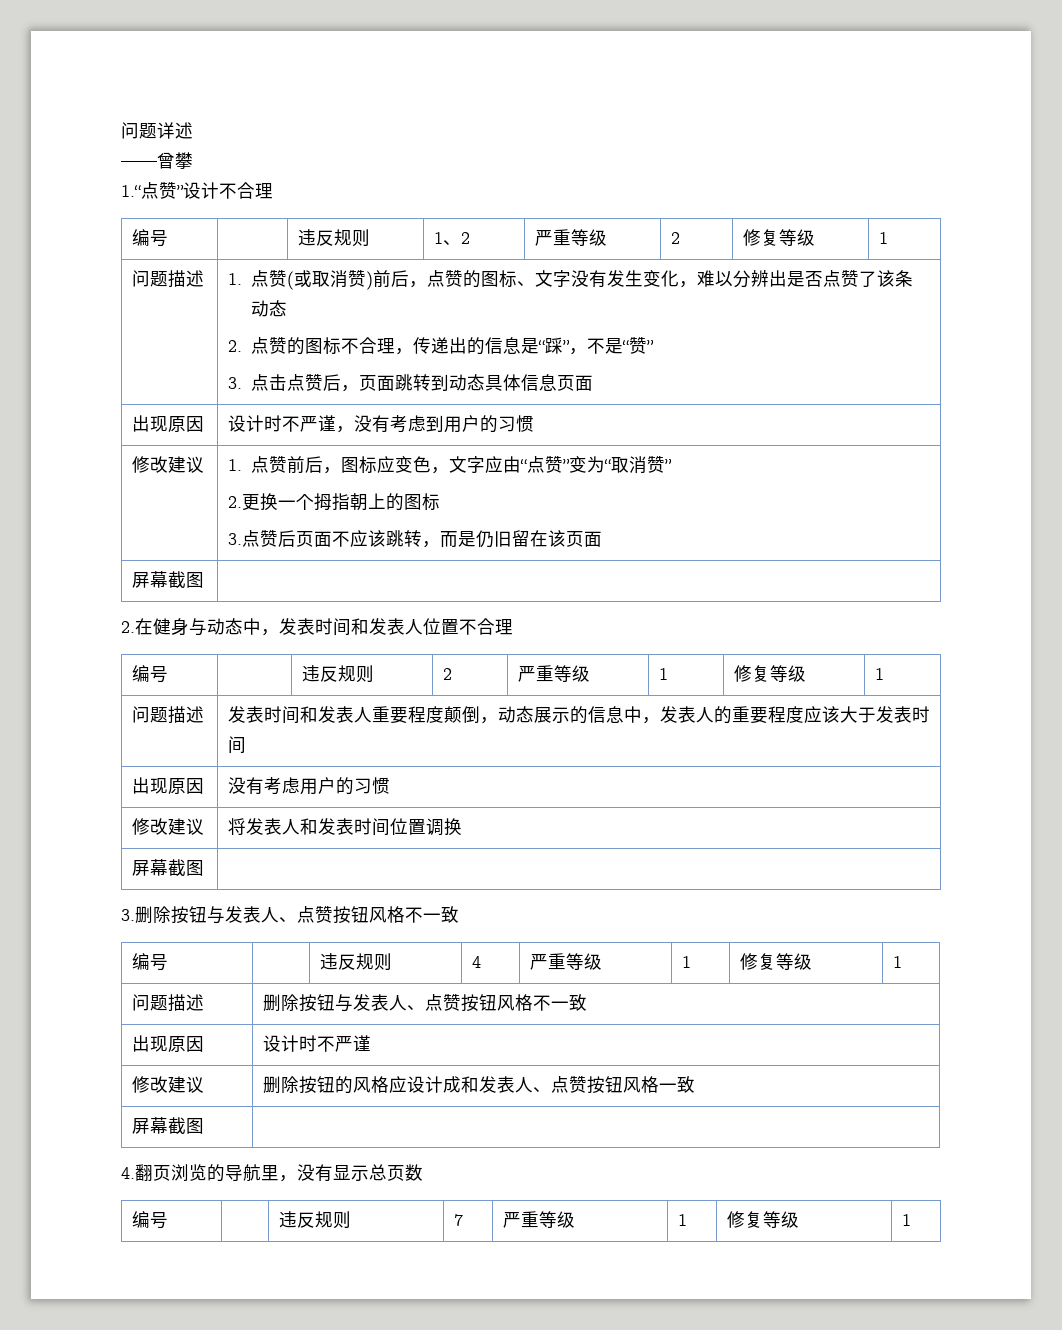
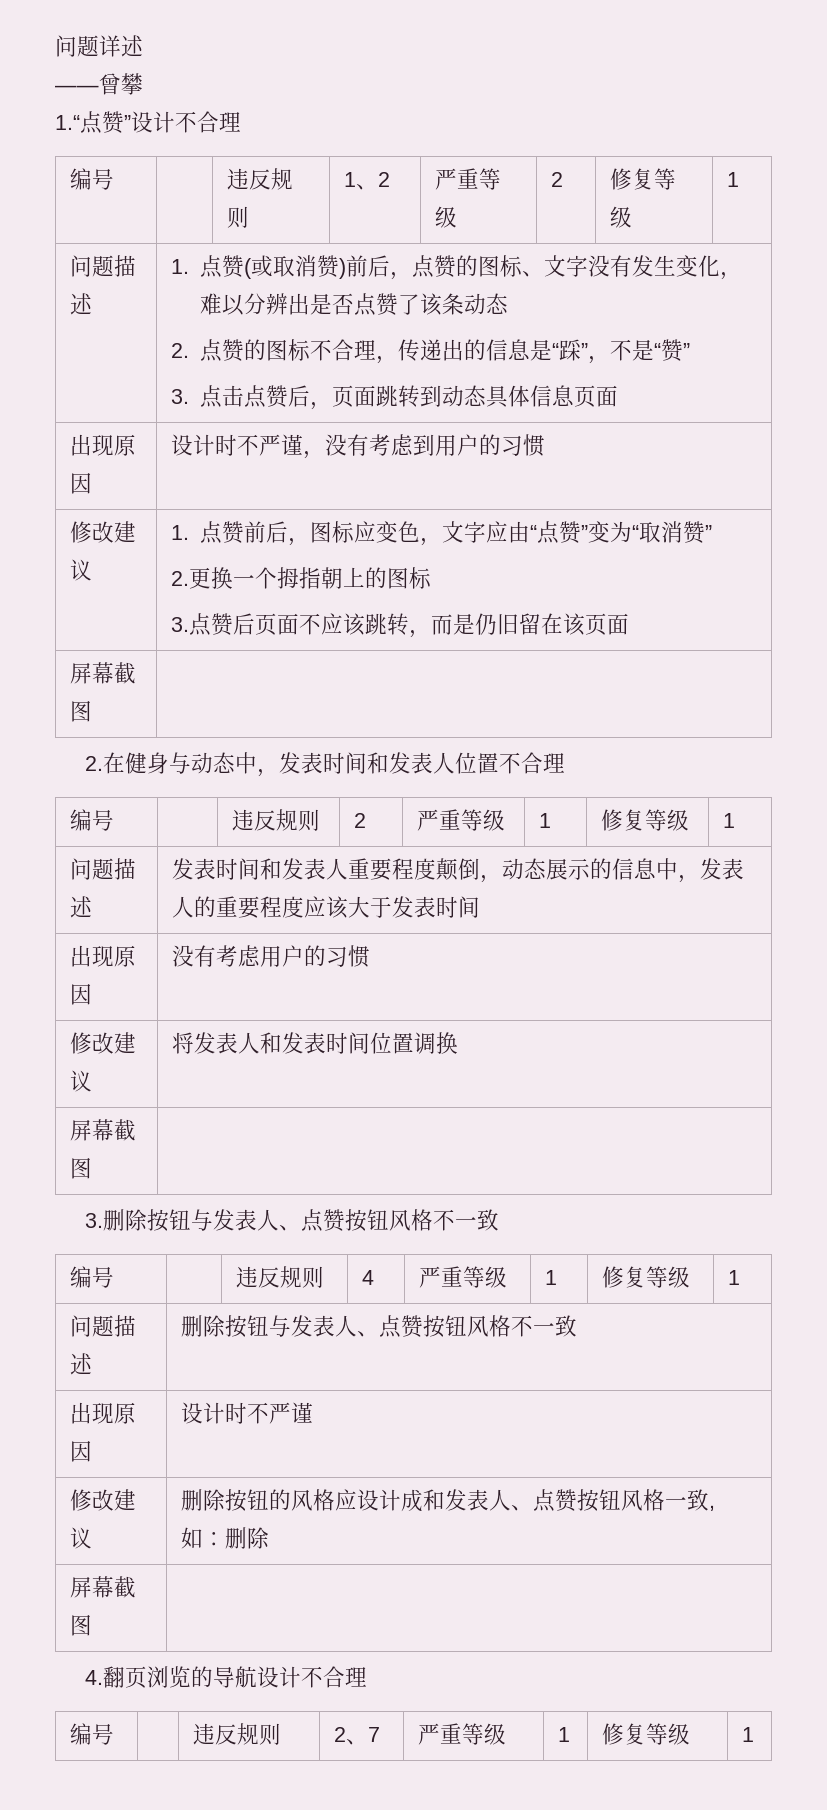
(695, 1084) none -> [709,1505,716,1511] [181,1527,270,1549] ,如：删除
[261,1164,423,1182] [131,1211,168,1229] [278,1211,351,1229] 里，没有显示总页数 // 编号 | | 违反规则 | -> [257,1666,368,1688] [70,1723,115,1745] [193,1723,282,1745] [334,1727,369,1745] 设计不合理 // 编号 | | 违反规则 | 2、

